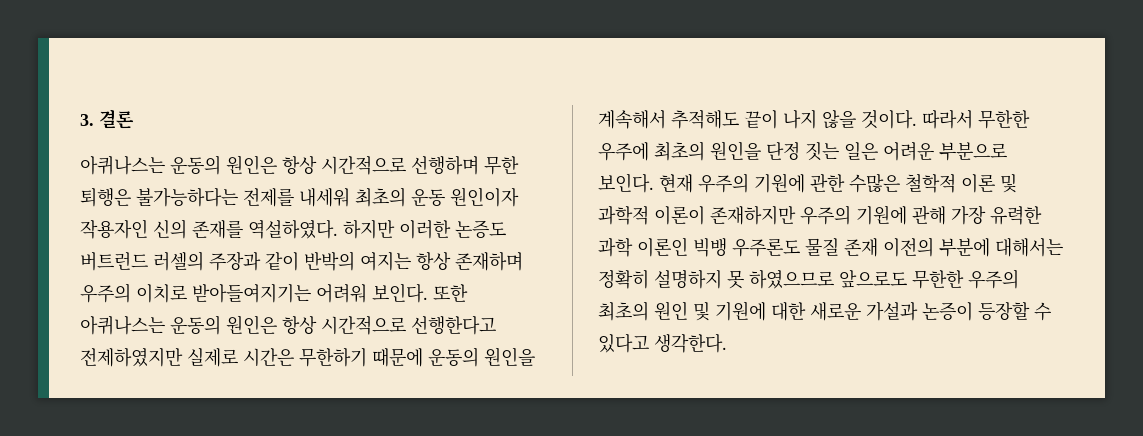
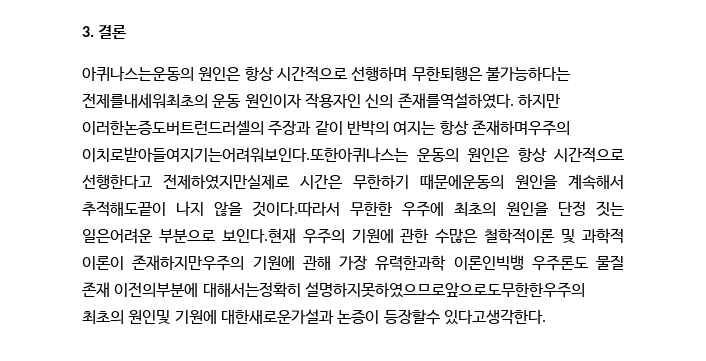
[80,155,221,175] 아퀴나스는 운동의 -> [82,66,194,81] 아퀴나스는운동의
[484,156,519,175] [80,187,519,207] [80,219,506,239] [80,251,204,271] 무한 퇴행은 불가능하다는 전제를 내세워 최초의 운동 원인이자 작용자인 신의 존재를 역설하였다. 하지만 이러한 논증도 버트런드 러셀의 -> [411,66,571,81] [82,93,561,109] [82,120,264,136] 무한퇴행은 불가능하다는 전제를내세워최초의 운동 원인이자 작용자인 신의 존재를역설하였다. 하지만 이러한논증도버트런드러셀의
[455,252,523,271] [80,283,468,303] [80,316,165,335] 존재하며 우주의 이치로 받아들여지기는 어려워 보인다. 또한 아퀴나스는 -> [471,120,570,136] [82,147,409,163] 존재하며우주의 이치로받아들여지기는어려워보인다.또한아퀴나스는
[80,347,535,367] [598,109,973,129] 전제하였지만 실제로 시간은 무한하기 때문에 운동의 원인을 계속해서 추적해도 끝이 나지 않을 것이다. 따라서 -> [163,174,624,190] [82,201,340,217] 전제하였지만실제로 시간은 무한하기 때문에운동의 원인을 계속해서 추적해도끝이 나지 않을 것이다.따라서
[844,142,1007,161] [598,173,693,193] 일은 어려운 부분으로 보인다. 현재 -> [82,228,296,244] 일은어려운 부분으로 보인다.현재
[905,173,995,193] 철학적 이론 -> [484,228,556,244] 철학적이론
[710,205,851,225] 존재하지만 우주의 -> [132,255,245,271] 존재하지만우주의
[990,206,1042,225] [598,237,1063,257] [598,269,1019,289] [598,301,1051,321] [598,333,727,353] 유력한 과학 이론인 빅뱅 우주론도 물질 존재 이전의 부분에 대해서는 정확히 설명하지 못 하였으므로 앞으로도 무한한 우주의 최초의 원인 및 기원에 대한 새로운 가설과 논증이 등장할 수 있다고 생각한다. -> [375,255,624,271] [82,282,585,298] [82,309,546,325] 유력한과학 이론인빅뱅 우주론도 물질 존재 이전의부분에 대해서는정확히 설명하지못하였으므로앞으로도무한한우주의 최초의 원인및 기원에 대한새로운가설과 논증이 등장할수 있다고생각한다.

